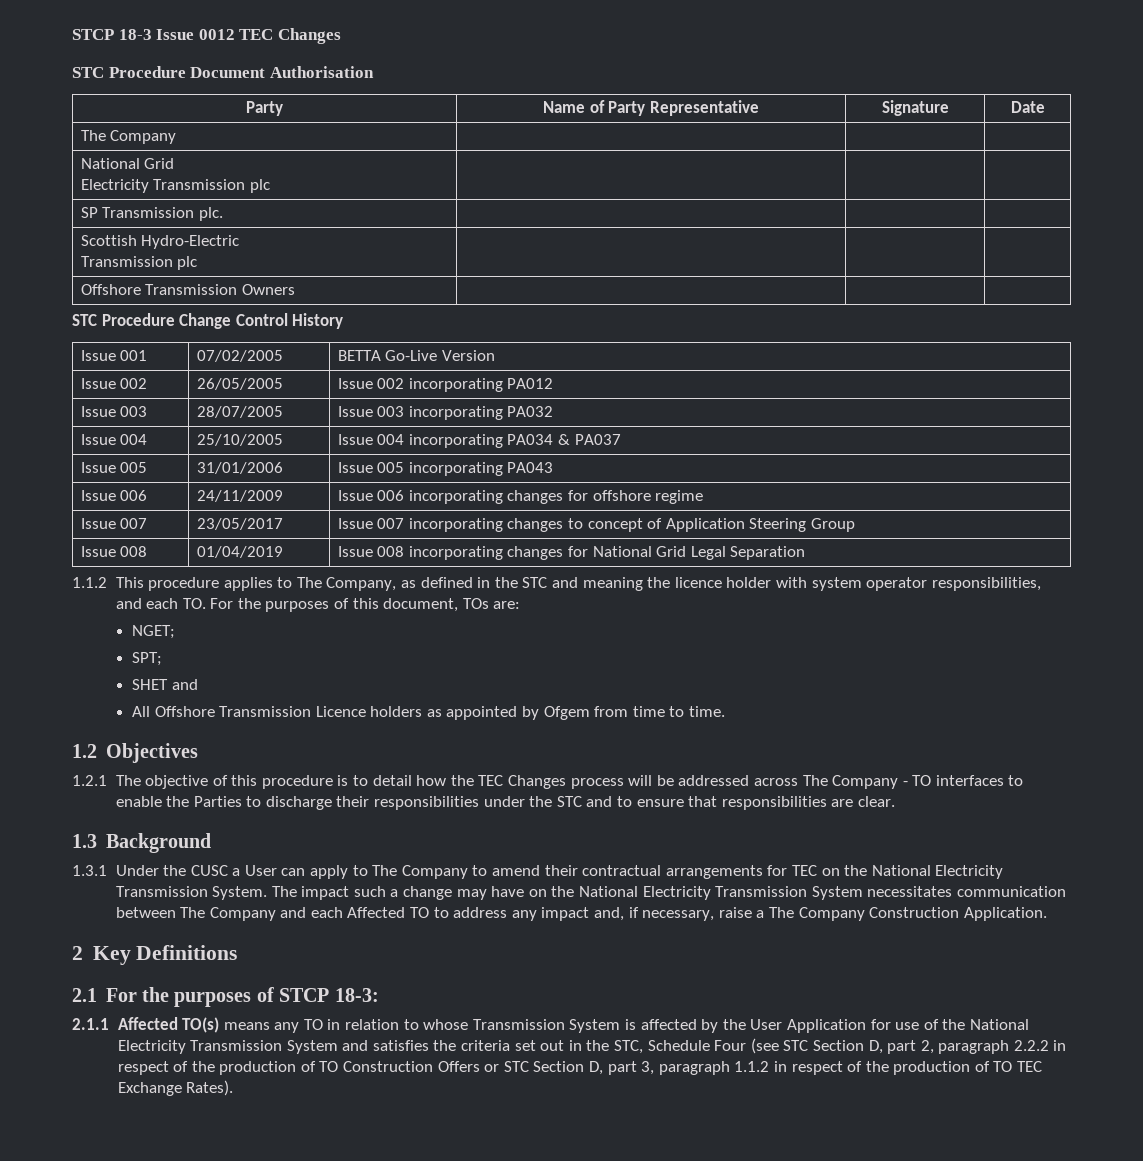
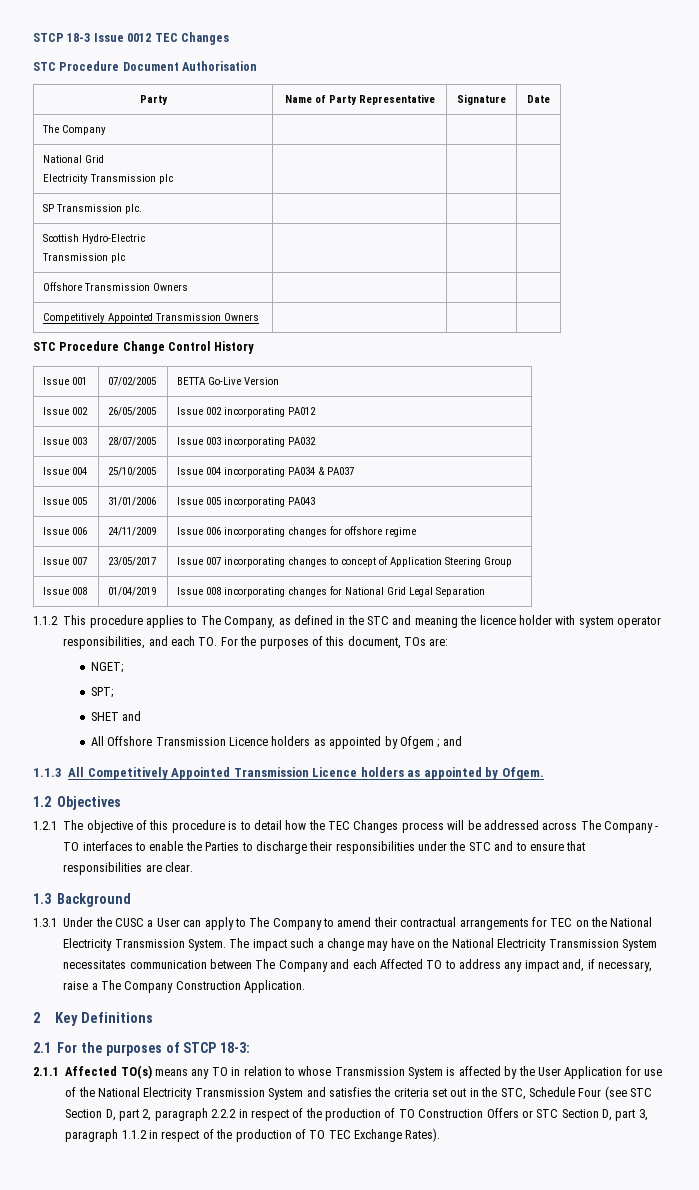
(295, 289) none -> [42,313,259,323] // Competitively Appointed Transmission Owners | | |
[594,706,725,717] from time to time. -> [437,736,462,748] [33,767,544,780] ; and // 1.1.3 All Competitively Appointed Transmission Licence holders as appointed by Ofgem.

